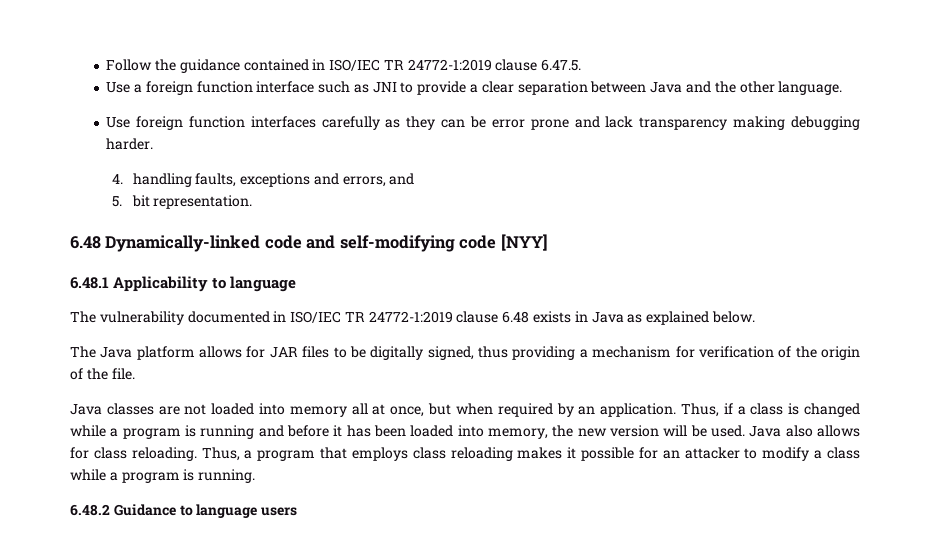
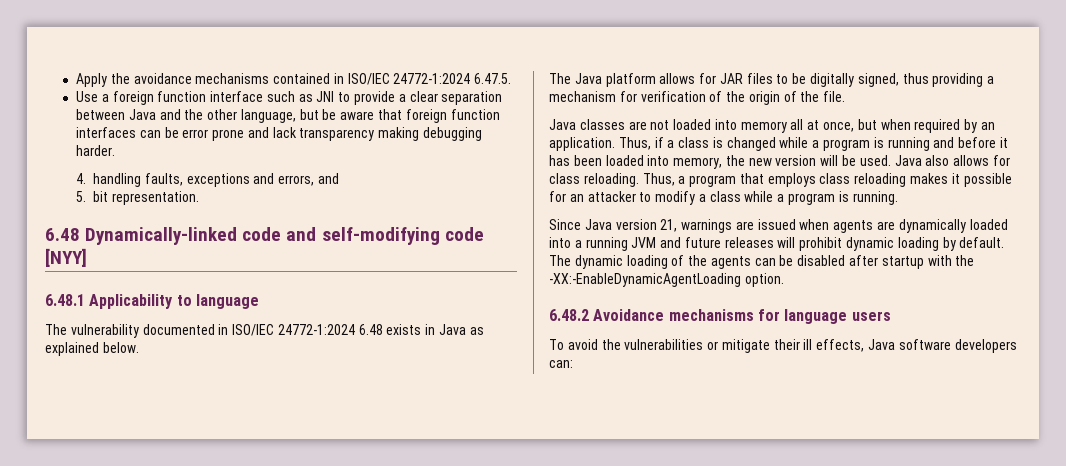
[106,59,538,73] Follow the guidance contained in ISO/IEC TR 24772-1:2019 clause -> [75,73,471,87] Apply the avoidance mechanisms contained in ISO/IEC 24772-1:2024
[778,81,843,95] [106,116,436,130] language. // Use foreign function interfaces carefully as they -> [240,109,500,123] [75,127,136,138] language, but be aware that foreign function interfaces
[344,311,499,323] TR 24772-1:2019 clause -> [277,324,355,335] 24772-1:2024
[70,504,298,518] 6.48.2 Guidance to language users -> [549,219,1008,233] [549,237,1005,251] [549,255,975,269] [549,273,784,287] [549,309,891,324] [549,339,1017,353] [549,360,573,368] Since Java version 21, warnings are issued when agents are dynamically loaded into a running JVM and future releases will prohibit dynamic loading by default. The dynamic loading of the agents can be disabled after startup with the -XX:-EnableDynamicAgentLoading option. // 6.48.2 Avoidance mechanisms for language users // To avoid the vulnerabilities or mitigate their ill effects, Java software developers can:

